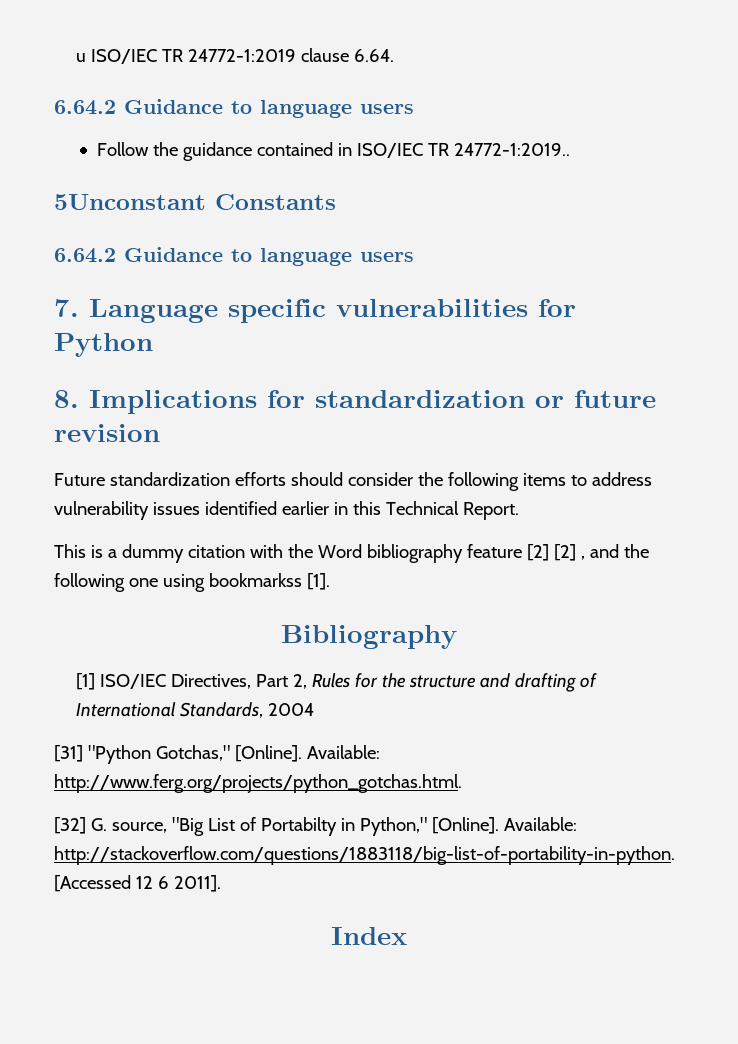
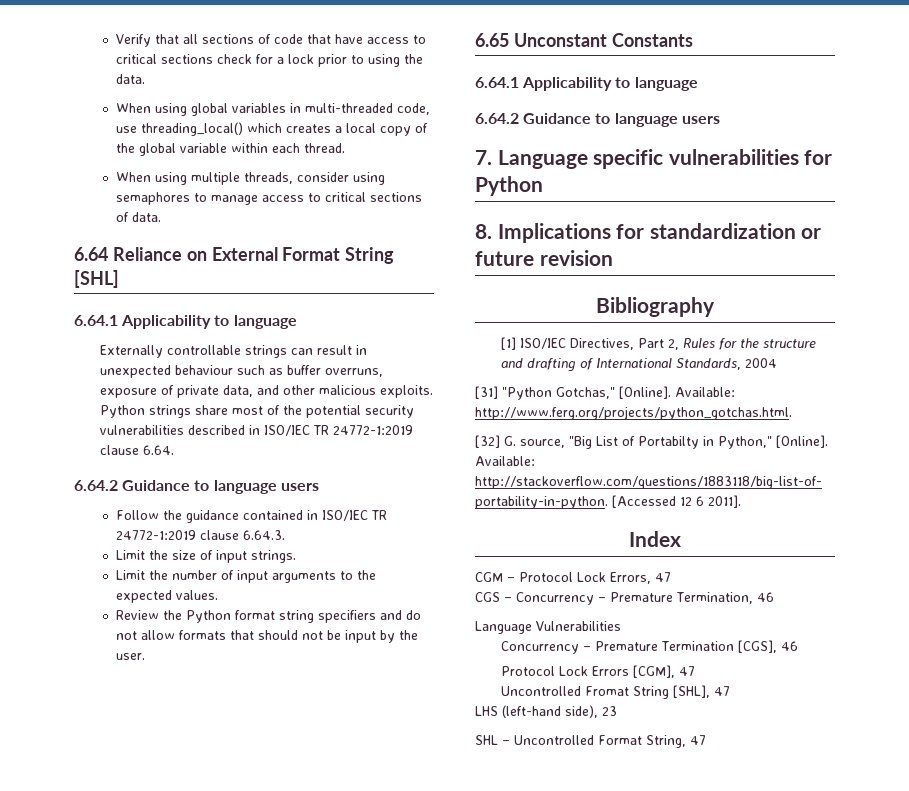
[76,53,87,62] u -> [115,34,426,47] [115,54,423,67] [115,74,145,84] [115,103,430,116] [115,122,428,136] [115,143,345,156] [115,172,385,185] [115,192,422,205] [115,212,161,222] [74,247,395,264] [74,270,119,288] [74,315,297,329] [100,345,368,358] [100,365,384,378] [100,385,434,398] [100,405,415,418] [100,425,261,435] Verify that all sections of code that have access to critical sections check for a lock prior to using the data. // When using global variables in multi-threaded code, use threading_local() which creates a local copy of the global variable within each thread. // When using multiple threads, consider using semaphores to manage access to critical sections of data. // 6.64 Reliance on External Format String [SHL] // 6.64.1 Applicability to language // Externally controllable strings can result in unexpected behaviour such as buffer overruns, exposure of private data, and other malicious exploits. Python strings share most of the potential security vulnerabilities described in
[453,143,570,156] [54,194,336,210] 24772-1:2019.. // 5Unconstant Constants -> [115,530,285,540] [115,550,296,563] [115,570,376,583] [115,590,218,603] [115,610,421,623] [115,630,418,643] [115,653,145,660] [475,33,693,47] [475,77,698,91] 24772-1:2019 clause 6.64.3. // Limit the size of input strings. // Limit the number of input arguments to the expected values. // Review the Python format string specifiers and do not allow formats that should not be input by the user. // 6.65 Unconstant Constants // 6.64.1 Applicability to language
[54,472,652,491] [54,501,519,520] [54,544,649,563] [54,573,330,592] // Future standardization efforts should consider the following items to address vulnerability issues identified earlier in this Technical Report. // This is a dummy citation with the Word bibliography feature [2] [2] , and the following one using bookmarkss [1]. -> (613, 258) none
(407, 936) none -> [475,572,671,584] [475,592,774,605] [475,621,621,634] [501,640,799,654] [501,665,696,678] [501,685,731,699] [475,705,617,718] [475,735,706,748] // CGM – Protocol Lock Errors, 47 // CGS – Concurrency – Premature Termination, 46 // Language Vulnerabilities // Concurrency – Premature Termination [CGS], 46 // Protocol Lock Errors [CGM], 47 // Uncontrolled Fromat String [SHL], 47 // LHS (left-hand side), 23 // SHL – Uncontrolled Format String, 47

